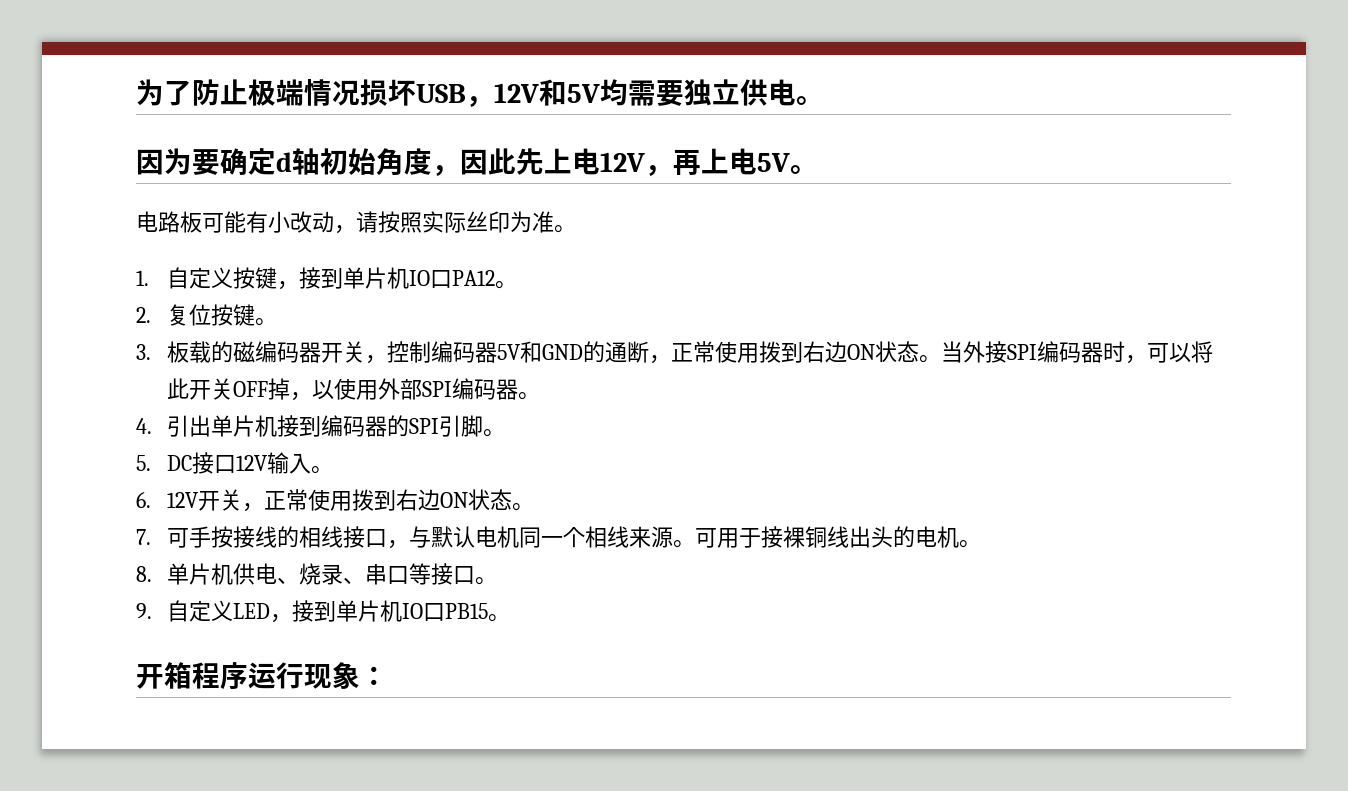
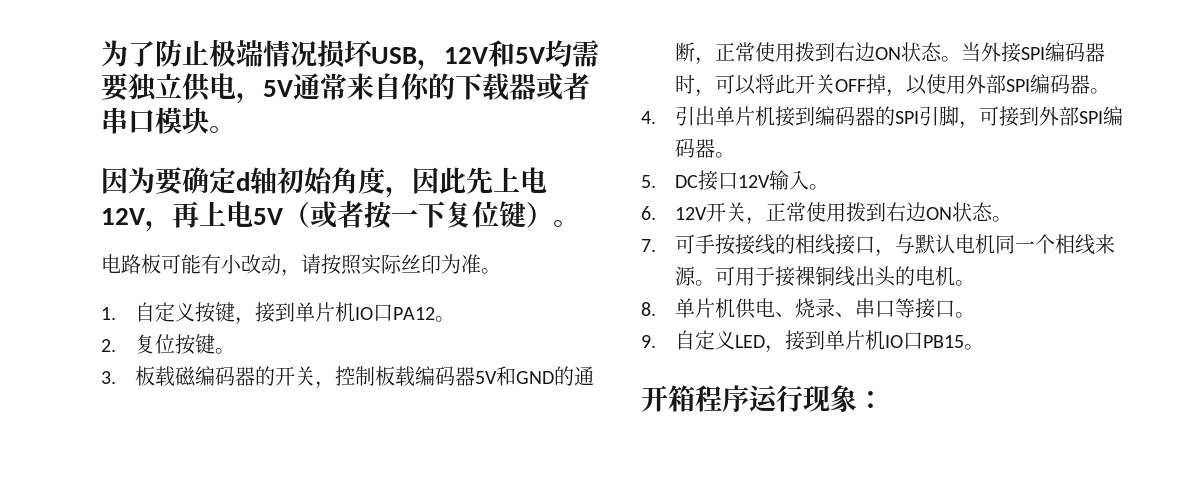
(796, 92) none -> [236,73,590,104] [101,107,209,134] ，5V通常来自你的下载器或者串口模块
(790, 162) none -> [283,201,553,229] （或者按一下复位键）
[211,341,234,363] 的 -> (176, 376) none
(322, 352) none -> [255,366,276,386] 的
(432, 352) none -> [375,366,416,387] 板载
(484, 426) none -> [959,106,1124,129] [675,138,716,158] ，可接到外部SPI编码器

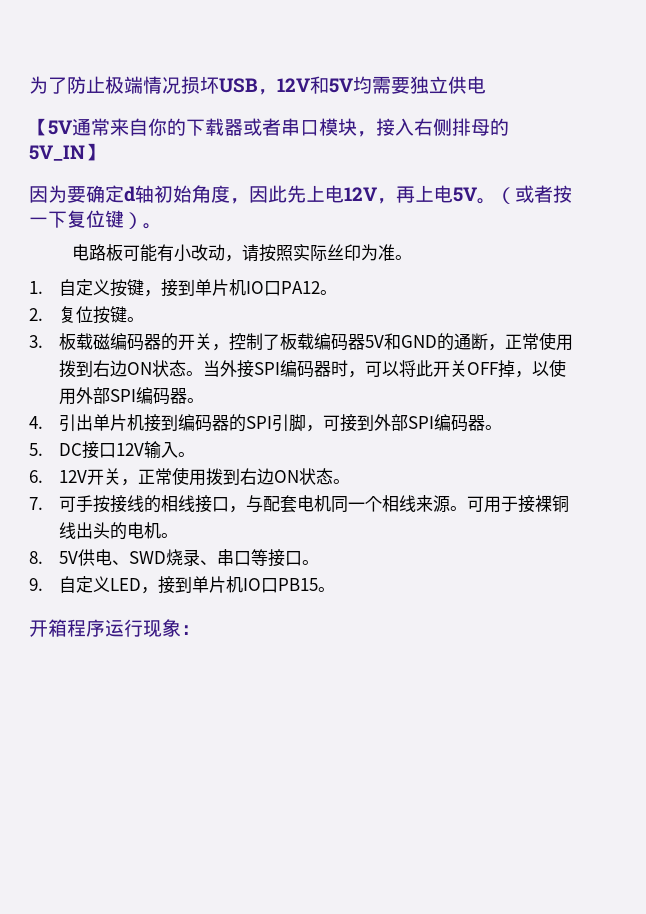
[236,93,263,104] ， -> [29,118,48,136] // 【
[209,126,236,133] 。 -> [357,118,509,137] [29,143,104,161] ，接入右侧排母的5V_IN】
(283, 216) none -> [477,198,496,204] 。
(376, 376) none -> [263,334,281,350] 了
[915,234,956,254] 默认 -> [263,495,298,513] 配套
[675,298,796,319] 单片机供电、 -> [59,549,167,566] 5V供电、SWD

